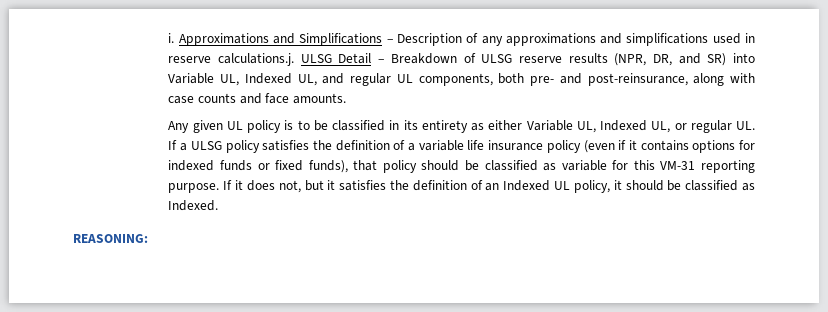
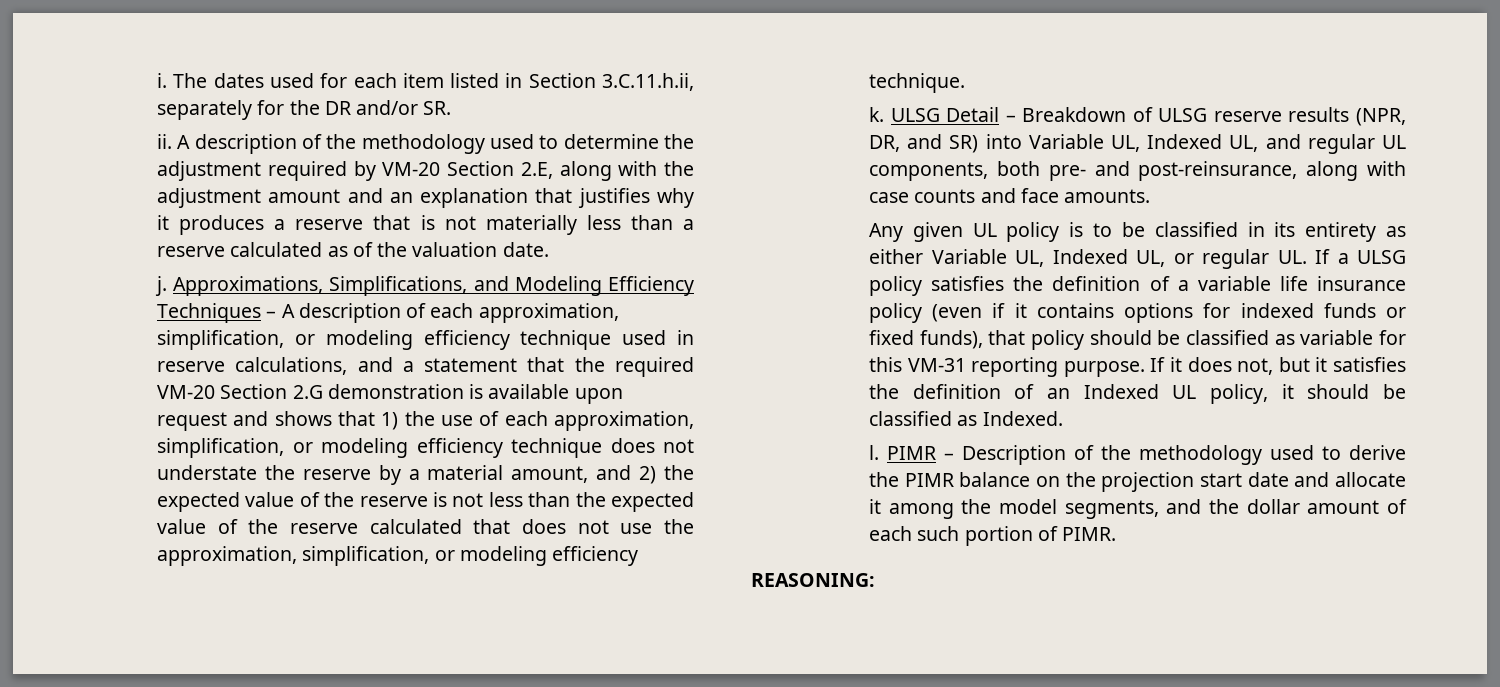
[178,33,755,46] [168,53,295,66] Approximations and Simplifications – Description of any approximations and simplifications used in reserve calculations.j. -> [173,73,695,91] [157,100,452,120] [157,134,694,154] [157,161,694,181] [157,188,694,208] [157,215,694,235] [157,242,549,257] [155,276,695,296] [157,303,619,323] [157,330,694,350] [157,357,694,377] [157,384,623,404] [157,411,694,431] [157,438,694,458] [157,465,694,485] [157,492,694,512] [157,519,695,534] [157,546,639,566] [869,73,966,93] [869,107,885,122] The dates used for each item listed in Section 3.C.11.h.ii, separately for the DR and/or SR. // ii. A description of the methodology used to determine the adjustment required by VM-20 Section 2.E, along with the adjustment amount and an explanation that justifies why it produces a reserve that is not materially less than a reserve calculated as of the valuation date. // j. Approximations, Simplifications, and Modeling Efficiency Techniques – A description of each approximation, simplification, or modeling efficiency technique used in reserve calculations, and a statement that the required VM-20 Section 2.G demonstration is available upon request and shows that 1) the use of each approximation, simplification, or modeling efficiency technique does not understate the reserve by a material amount, and 2) the expected value of the reserve is not less than the expected value of the reserve calculated that does not use the approximation, simplification, or modeling efficiency technique. // k.
(219, 205) none -> [869,445,1406,465] [869,472,1407,492] [869,499,1407,519] [869,526,1117,546] // l. PIMR – Description of the methodology used to derive the PIMR balance on the projection start date and allocate it among the model segments, and the dollar amount of each such portion of PIMR.

